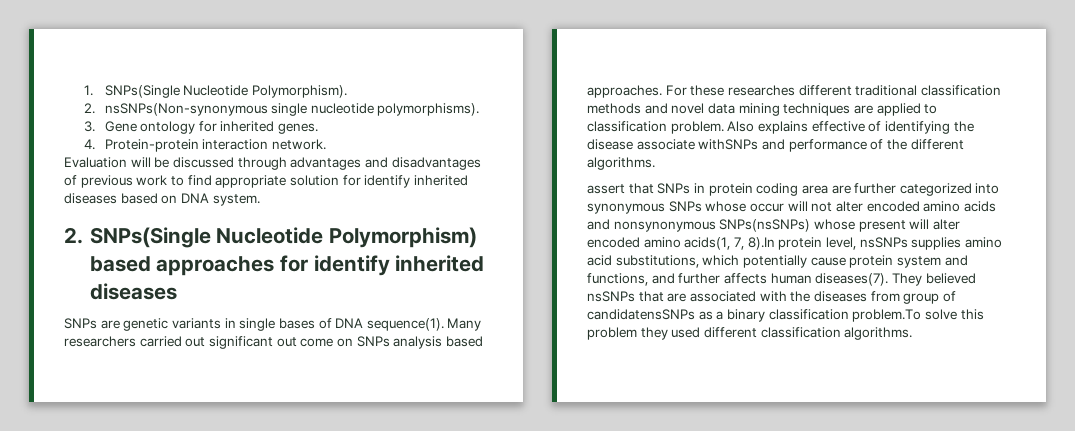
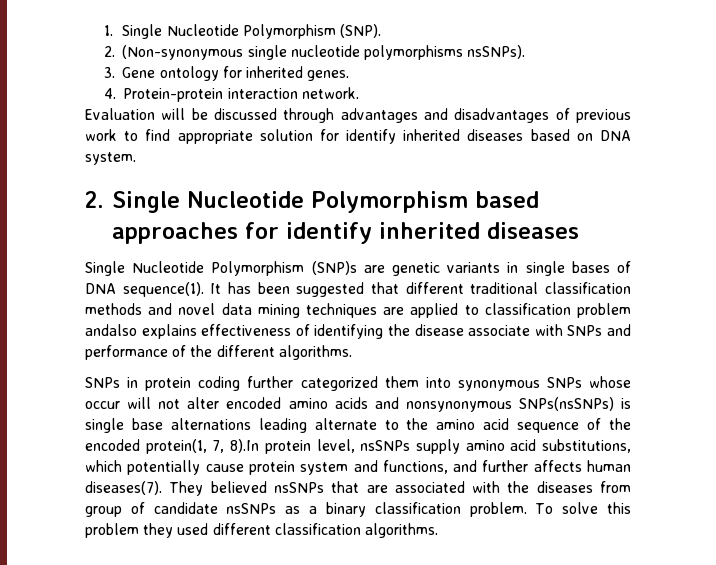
[104,85,347,98] [84,103,268,116] SNPs(Single Nucleotide Polymorphism). // 2. nsSNPs(Non-synonymous -> [122,24,381,39] [103,45,244,60] Single Nucleotide Polymorphism (SNP). // 2. (Non-synonymous
[377,103,480,116] polymorphisms). -> [364,45,526,60] polymorphisms nsSNPs).
[89,227,478,248] SNPs(Single Nucleotide Polymorphism) -> [111,191,468,213] Single Nucleotide Polymorphism
[64,318,97,329] SNPs -> [85,261,357,276] Single Nucleotide Polymorphism (SNP)s
[447,318,482,331] [64,336,483,349] [587,85,795,98] Many researchers carried out significant out come on SNPs analysis based approaches. For these researches -> [210,282,400,297] It has been suggested that
[670,121,865,134] problem. Also explains effective -> [576,303,631,318] [85,324,292,339] problem andalso explains effectiveness
[698,139,759,150] withSNPs -> [534,324,603,336] with SNPs
[587,183,654,194] assert that -> (352, 352) none
[801,185,851,194] area are -> (241, 383) none
(972, 189) none -> [384,376,419,388] them
[813,219,960,232] [587,237,731,250] whose present will alter encoded amino acids(1, -> [621,398,632,409] [85,418,632,433] [85,439,207,454] is single base alternations leading alternate to the amino acid sequence of the encoded protein(1,
[911,237,962,250] supplies -> [415,439,460,454] supply
[587,309,695,320] candidatensSNPs -> [153,502,277,514] candidate nsSNPs
[852,309,922,322] problem.To -> [469,502,554,517] problem. To

